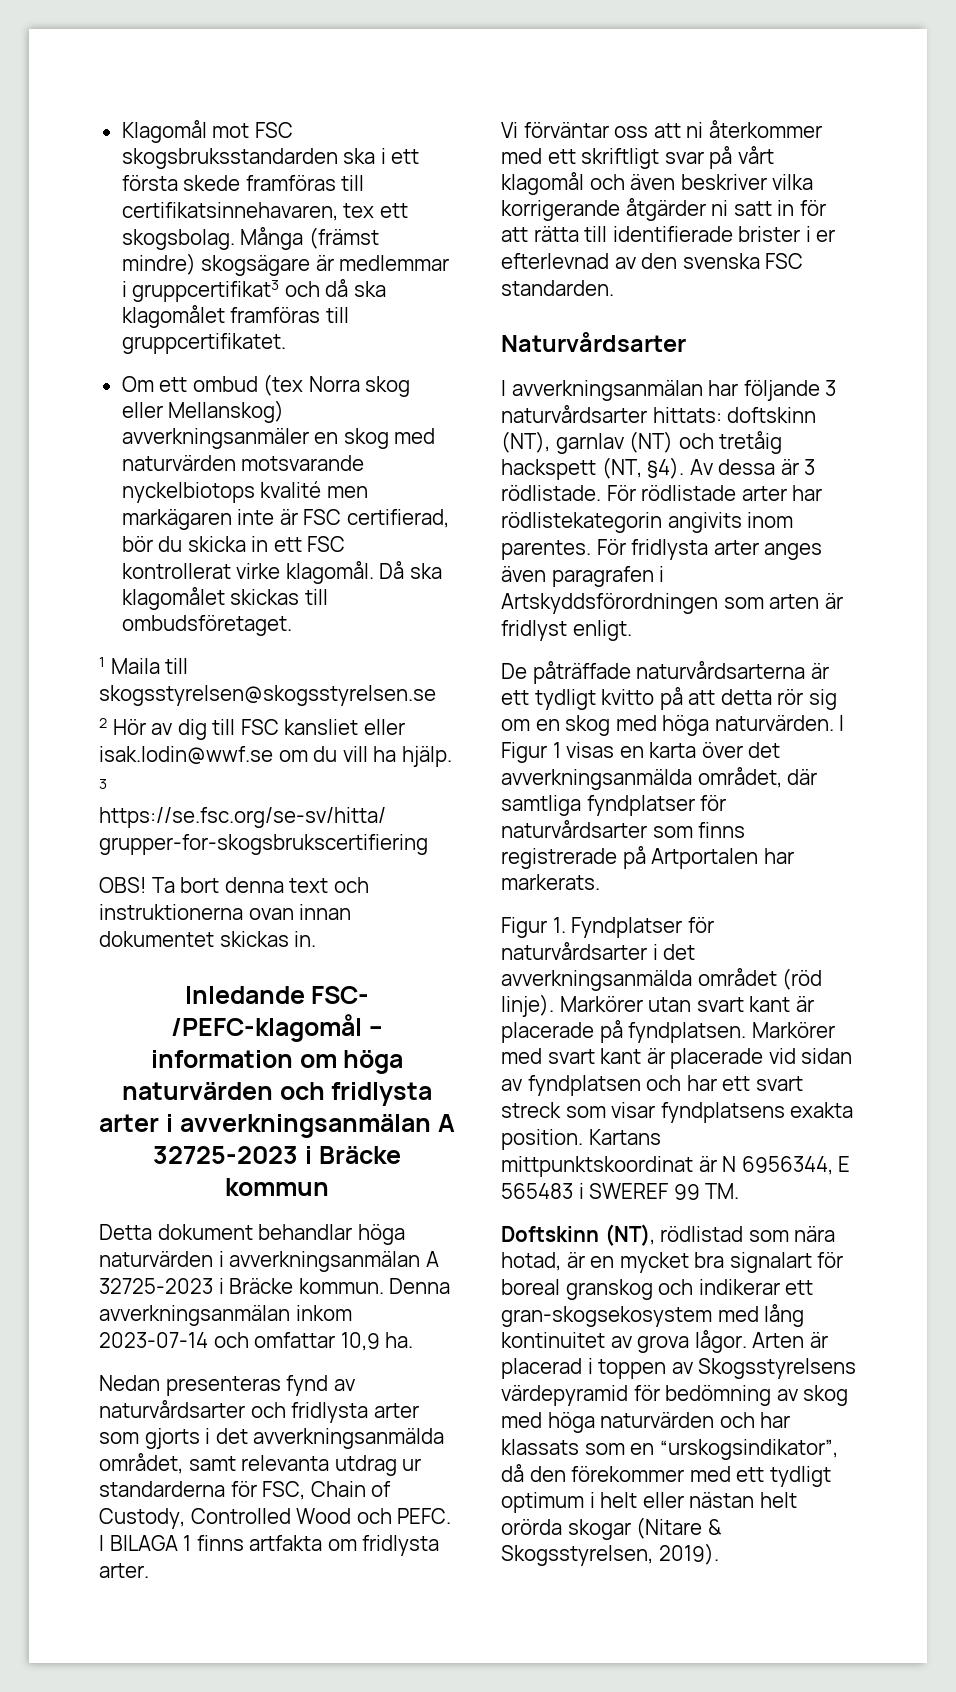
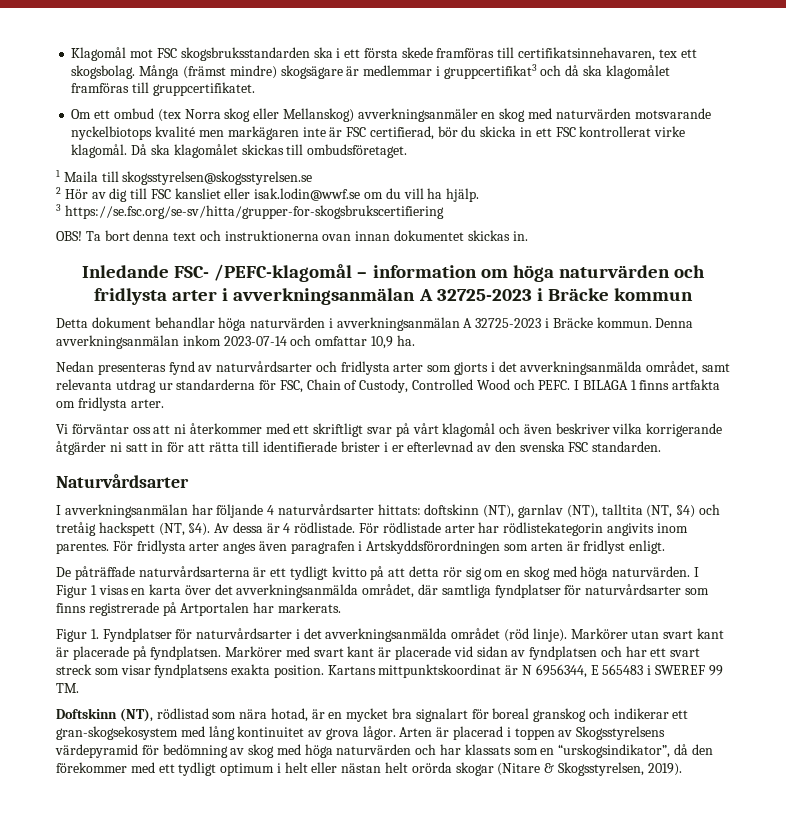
[825,380,837,396] 3 -> [267,505,275,515] 4
[629,431,674,453] (NT) -> [566,504,696,518] (NT), talltita (NT, §4)
[804,459,816,475] 3 -> [283,523,291,533] 4

